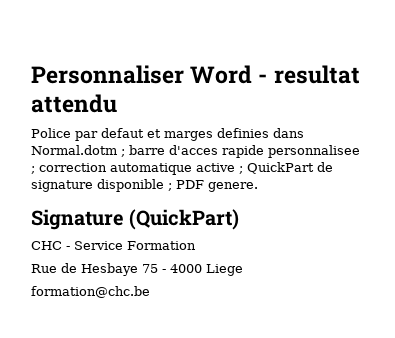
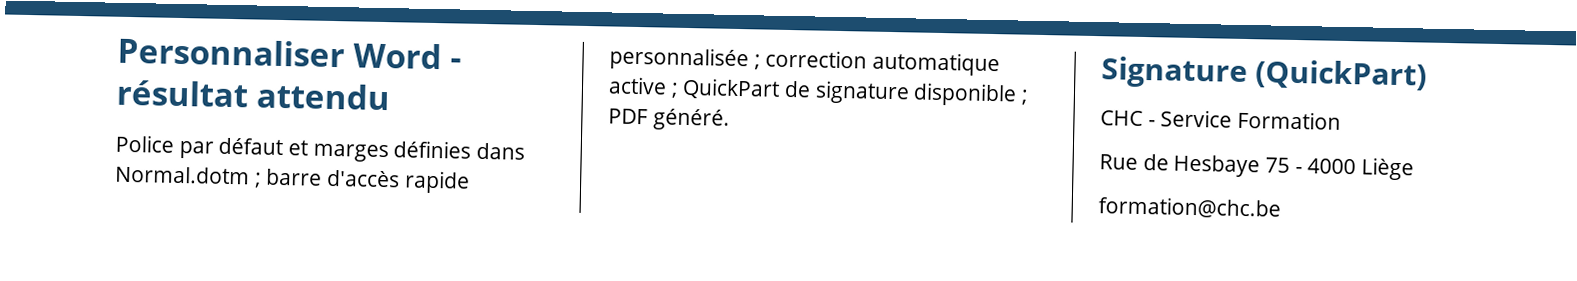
[273,65,360,84] resultat -> [116,79,249,108] résultat
[101,128,144,138] defaut -> [218,137,284,156] défaut
[217,128,269,138] definies -> [393,140,472,159] définies
[169,145,360,158] d'acces rapide personnalisee -> [327,169,470,194] [609,46,749,72] d'accès rapide personnalisée
[208,182,258,192] genere. -> [652,108,730,131] généré.
[206,264,243,276] Liege -> [1361,157,1415,181] Liège

